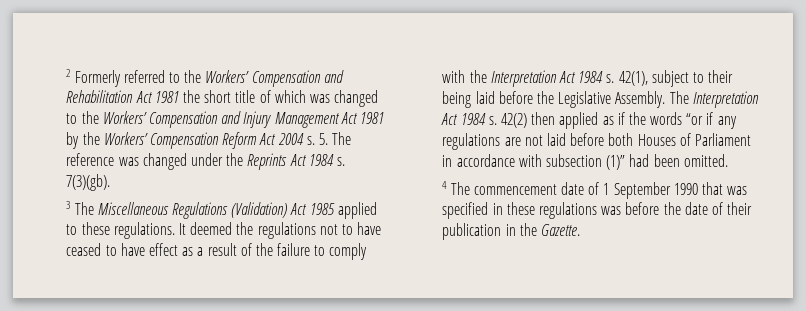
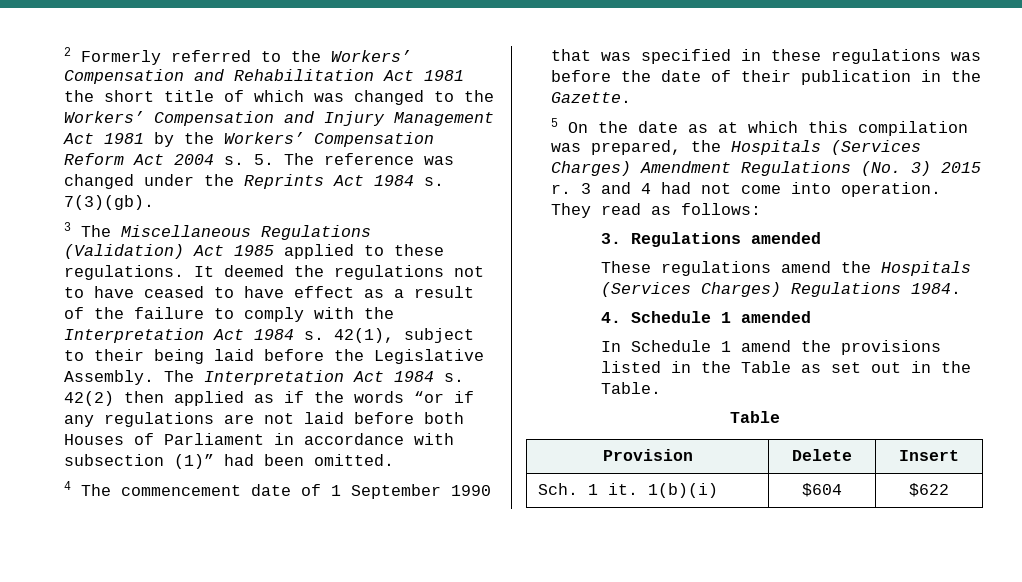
(580, 230) none -> [551,118,969,136] [551,140,922,155] [551,161,982,176] [551,182,942,197] [551,203,762,218] [601,232,822,247] [601,261,972,276] [601,282,962,297] [601,311,812,323] [601,340,942,355] [601,361,972,373] [601,382,662,394] [729,411,780,423] [602,449,693,461] [792,449,852,461] [899,450,959,461] [537,483,718,498] [802,483,842,497] [909,483,949,497] // 5 On the date as at which this compilation was prepared, the Hospitals (Services Charges) Amendment Regulations (No. 3) 2015 r. 3 and 4 had not come into operation. They read as follows: // 3. Regulations amended // These regulations amend the Hospitals (Services Charges) Regulations 1984. // 4. Schedule 1 amended // In Schedule 1 amend the provisions listed in the Table as set out in the Table. // Table // Provision | Delete | Insert // Sch. 1 it. 1(b)(i) | $604 | $622

